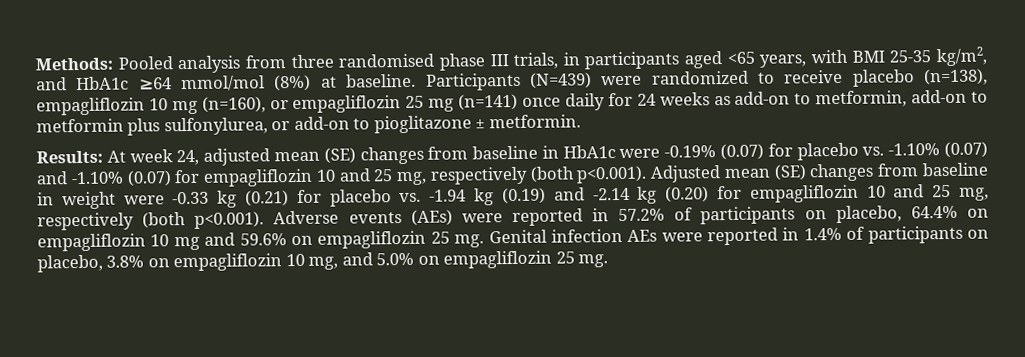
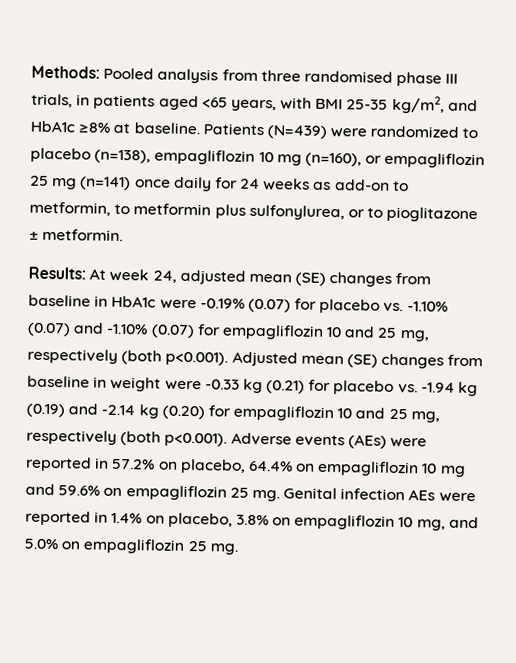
[584,51,680,70] participants -> [93,94,156,110] patients
[138,74,312,92] ≥64 mmol/mol (8%) -> [78,122,111,133] ≥8%
[425,72,521,91] Participants -> [202,123,264,136] Patients
[784,69,844,84] receive -> (479, 133) none
[911,89,968,104] add-on -> (111, 208) none
[293,116,350,131] add-on -> (365, 213) none
[674,206,796,225] of participants -> (156, 464) none
[846,225,963,244] of participants -> (143, 518) none

